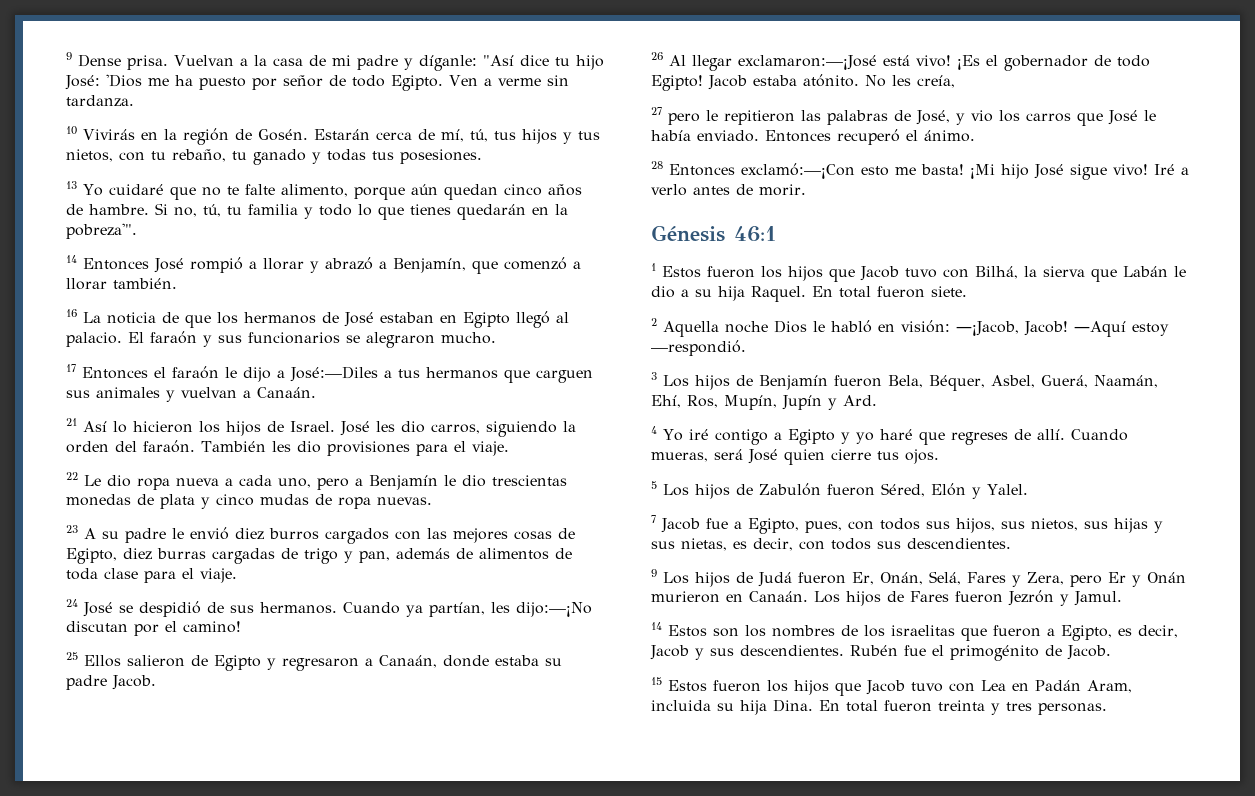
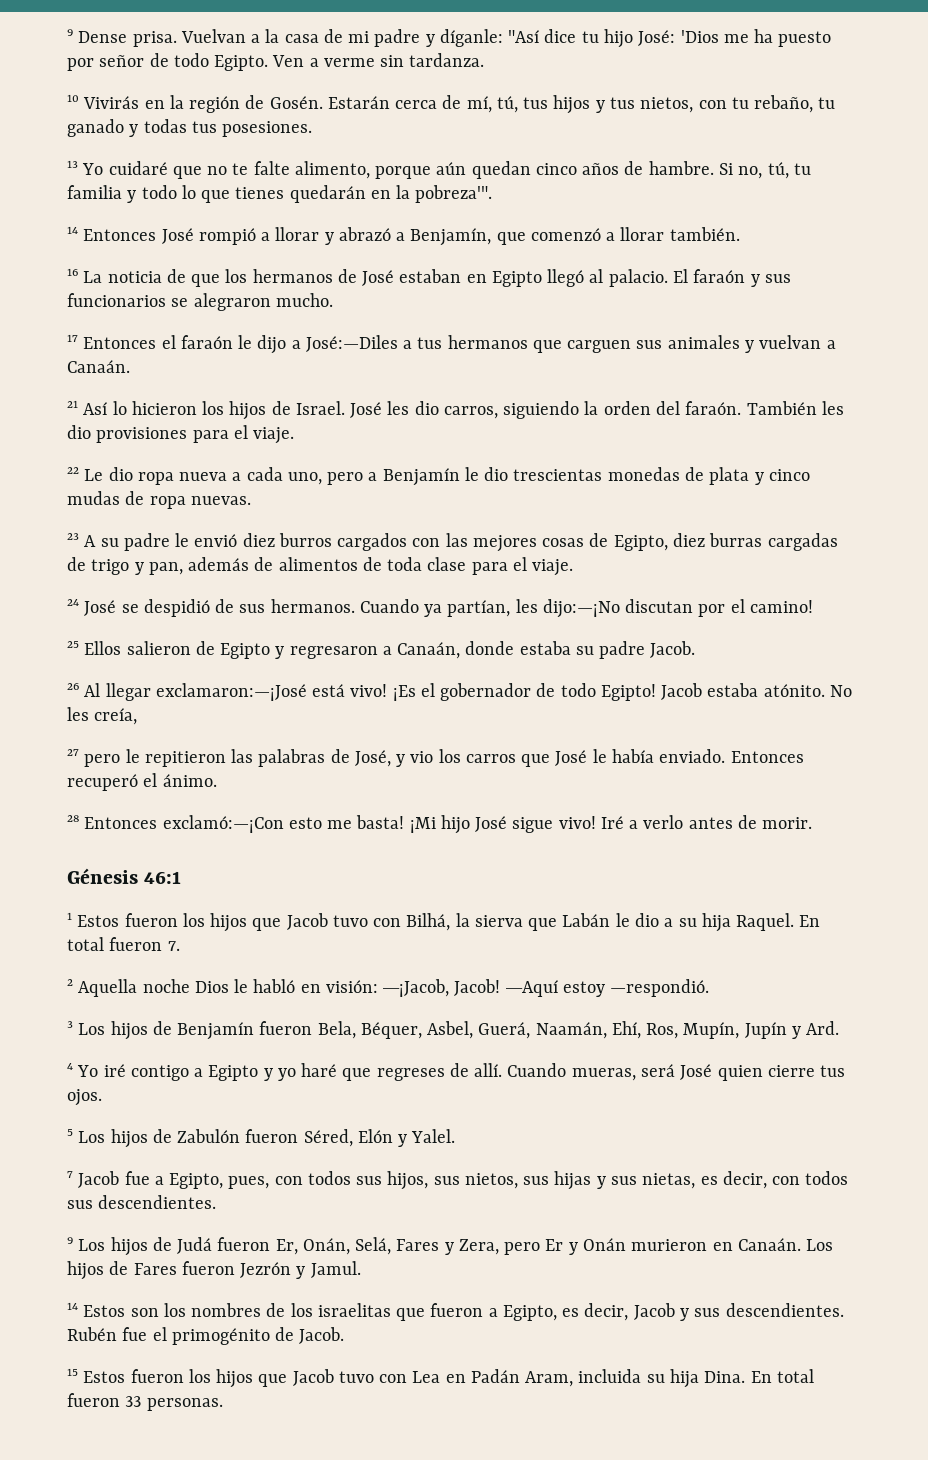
[931,286,967,297] siete. -> [167,941,180,951] 7.
[938,700,1032,715] treinta y tres -> [125,1396,142,1407] 33

